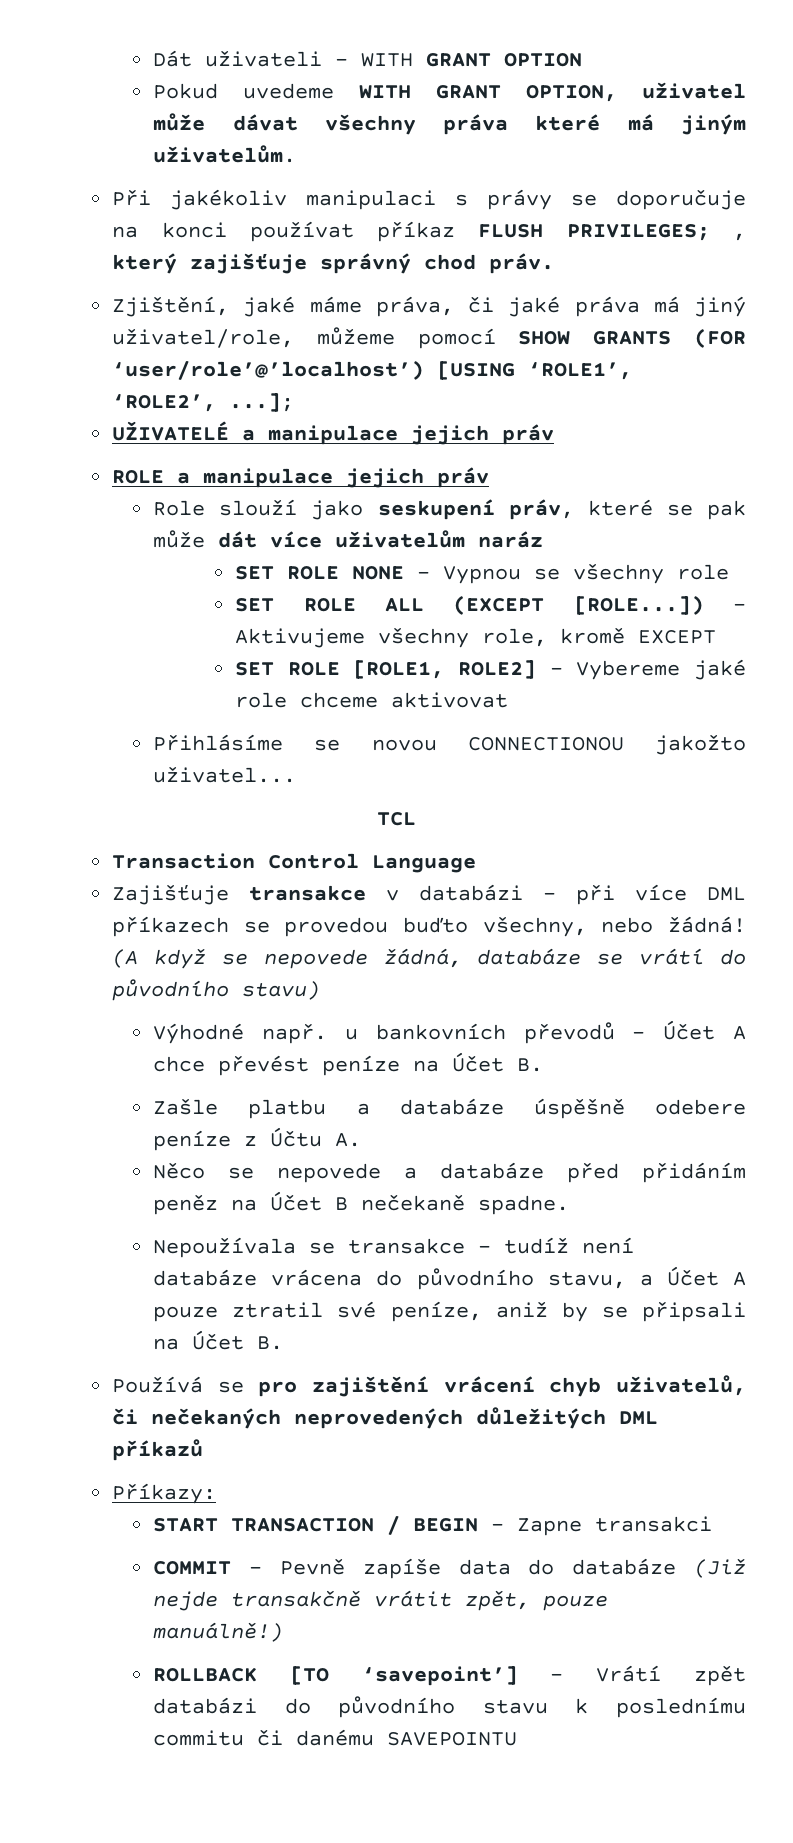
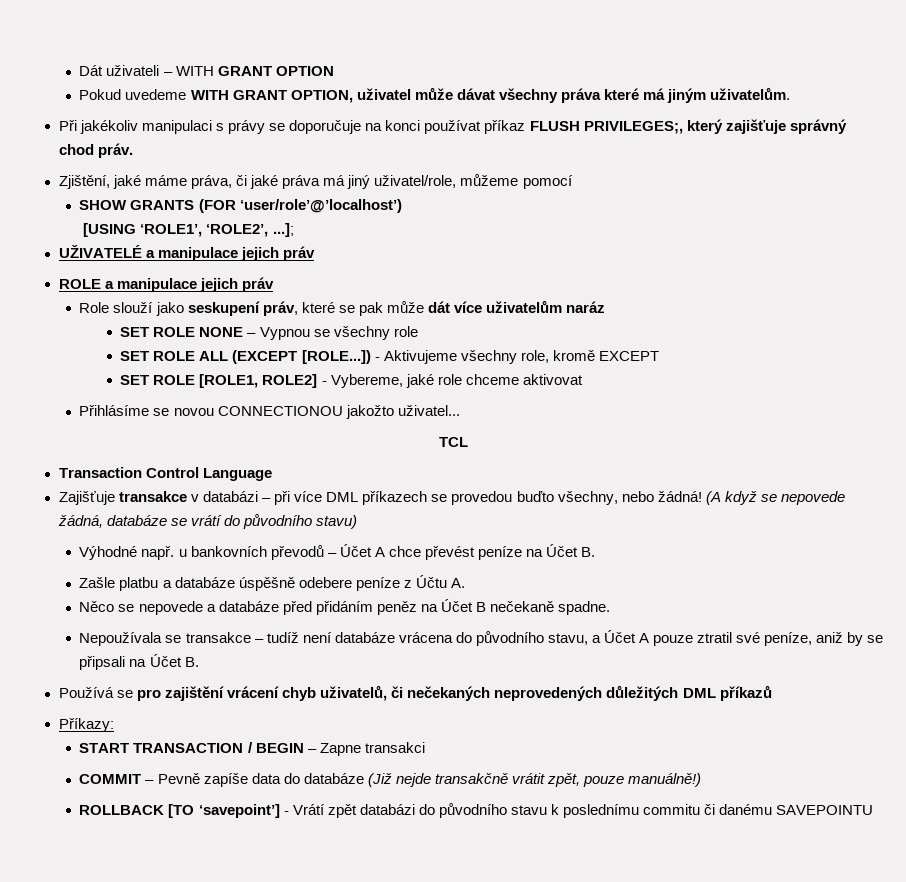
[566,224,747,241] PRIVILEGES; , -> [583,121,683,134] PRIVILEGES;,
(496, 338) none -> (573, 182) //
(425, 370) none -> (402, 206) //
[576,660,681,680] Vybereme -> [330,374,403,388] Vybereme,

